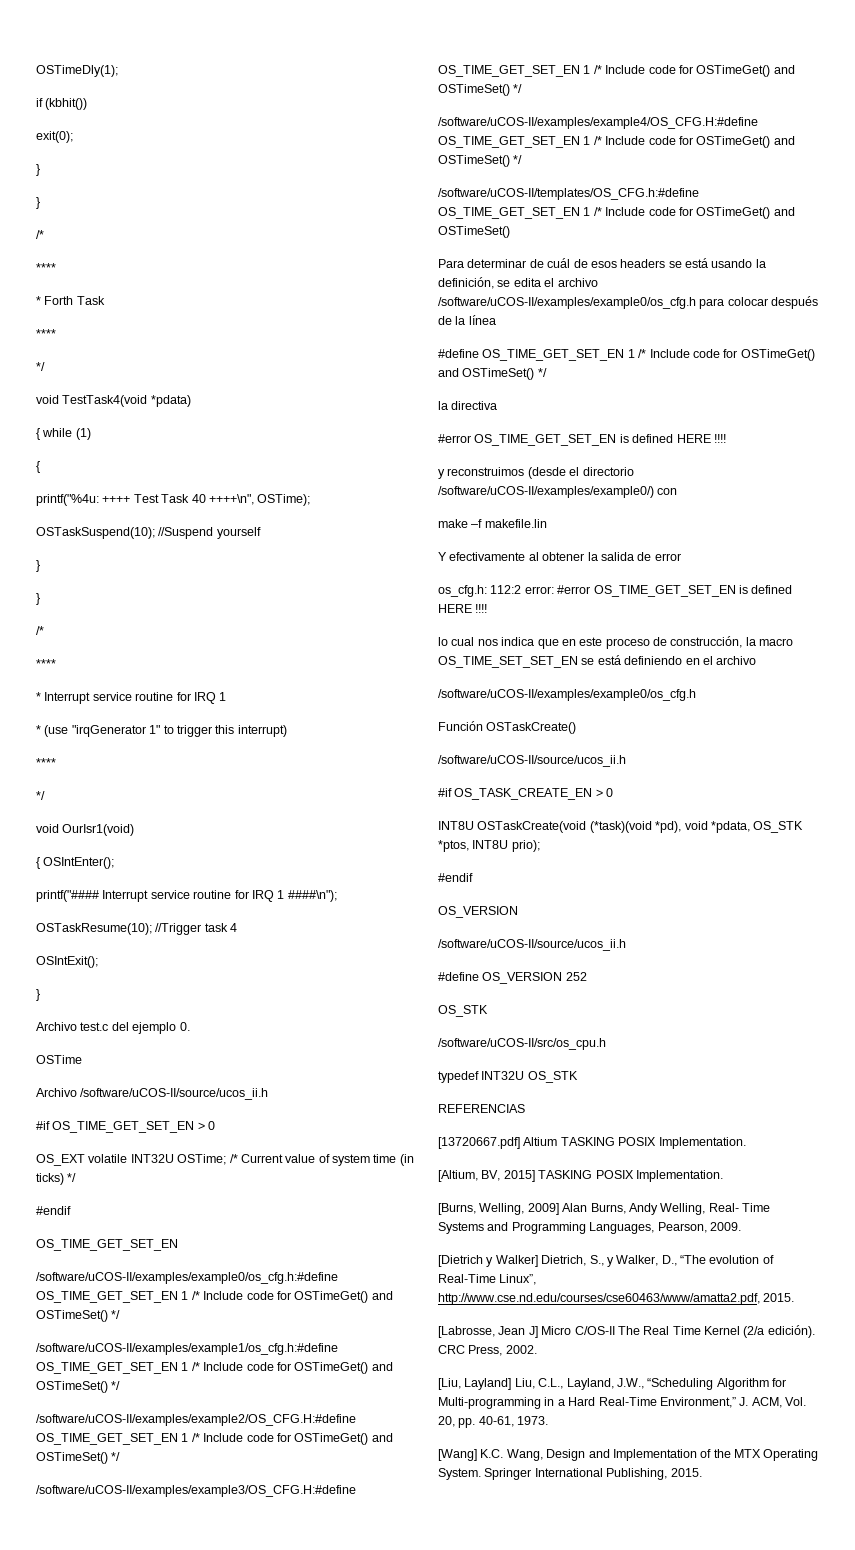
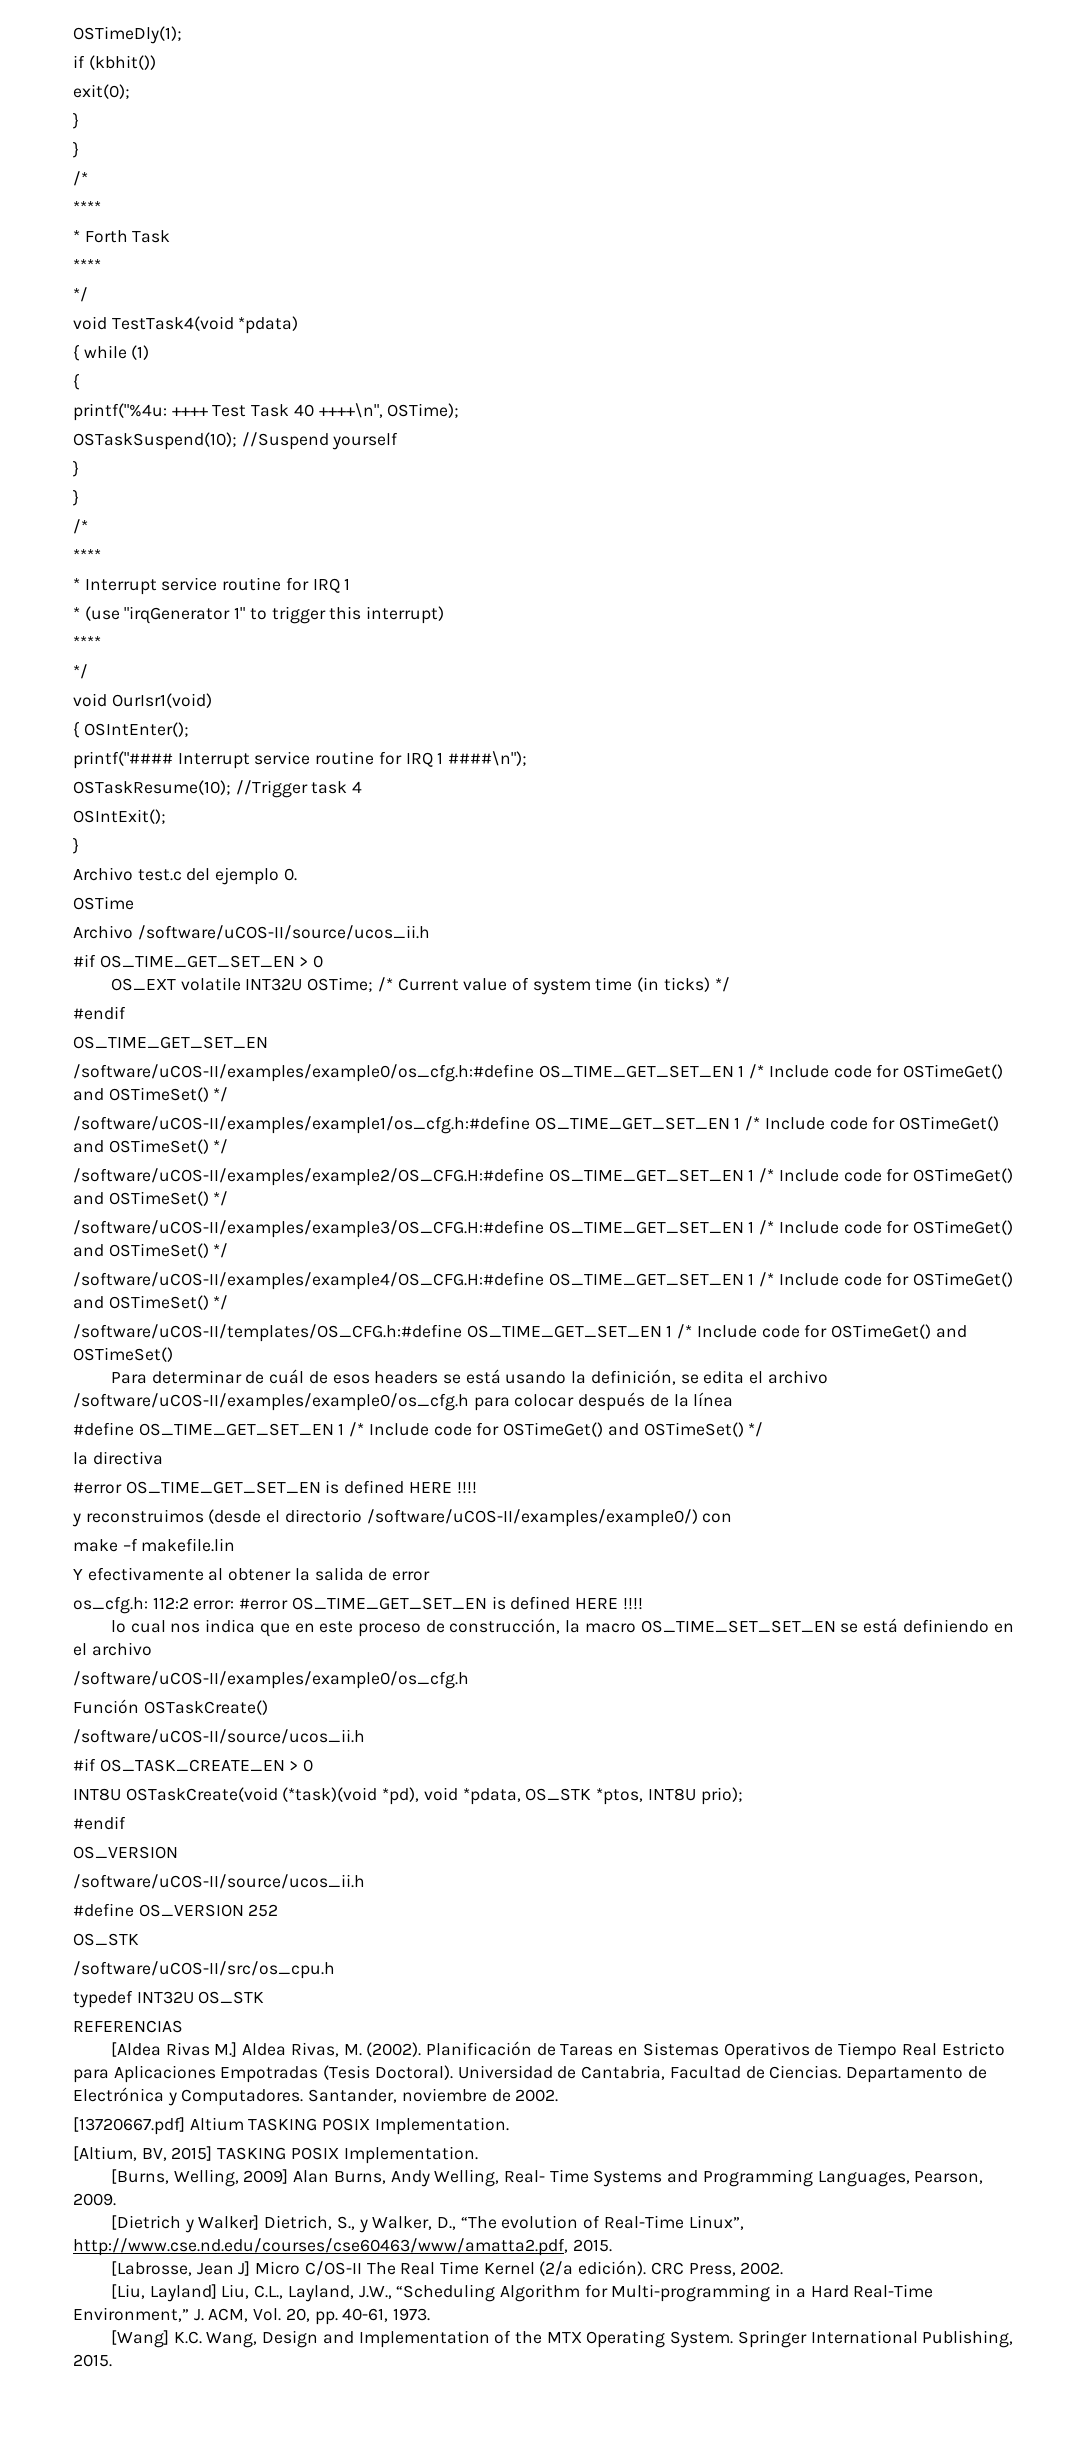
(525, 1108) none -> [110,2041,1005,2060] [73,2065,987,2083] [73,2087,559,2106] // [Aldea Rivas M.] Aldea Rivas, M. (2002). Planificación de Tareas en Sistemas Operativos de Tiempo Real Estricto para Aplicaciones Empotradas (Tesis Doctoral). Universidad de Cantabria, Facultad de Ciencias. Departamento de Electrónica y Computadores. Santander, noviembre de 2002.

